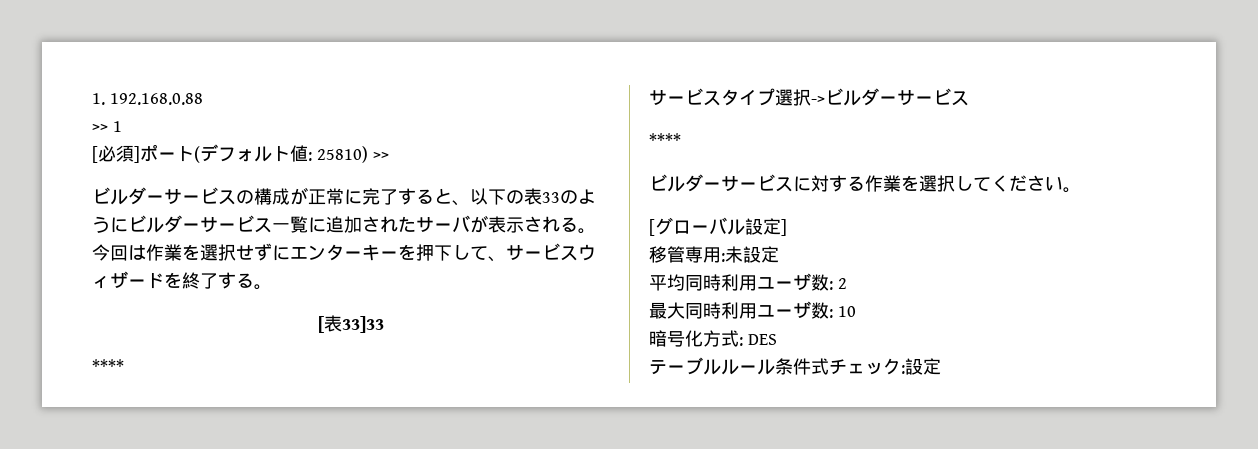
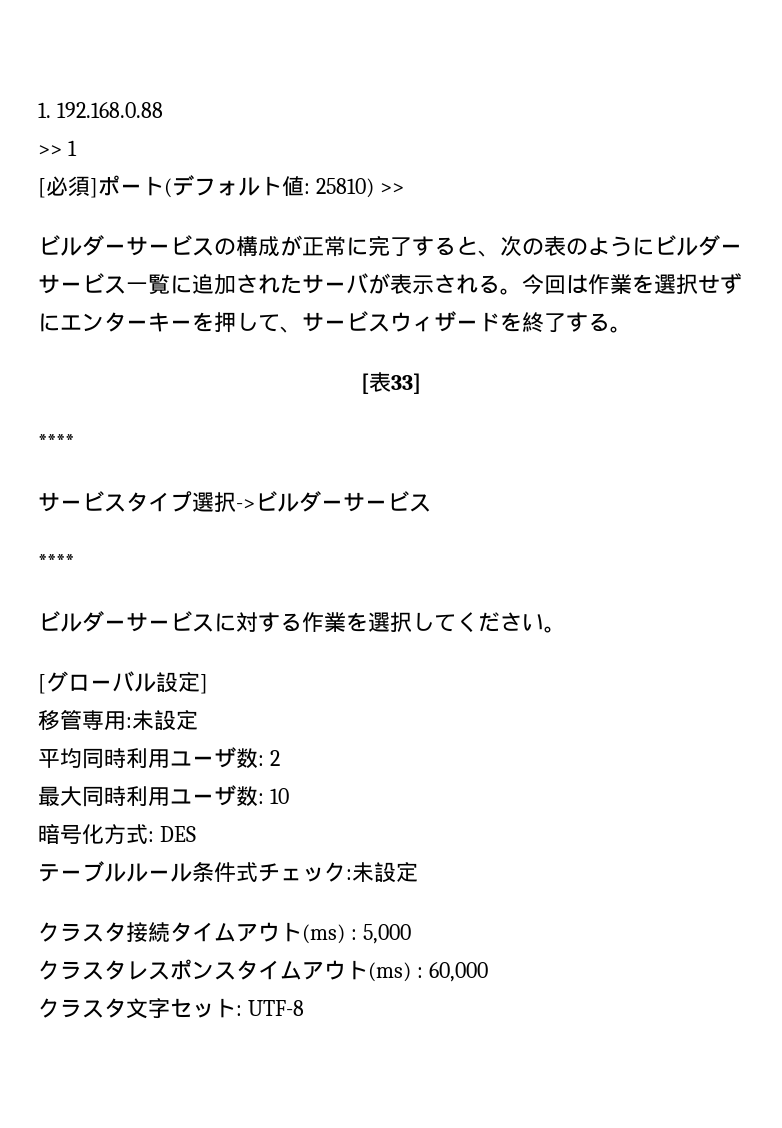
[470,188,560,205] 以下の表33 -> [500,236,566,256] 次の表
[434,245,452,261] 下 -> (236, 322) none
[341,316,384,333] 33]33 -> [391,373,421,394] 33]
[905,358,941,375] 設定 -> [352,862,418,883] [38,922,411,944] [38,959,488,982] [38,998,304,1019] 未設定 // クラスタ接続タイムアウト(ms) : 5,000 // クラスタレスポンスタイムアウト(ms) : 60,000 // クラスタ文字セット: UTF-8

